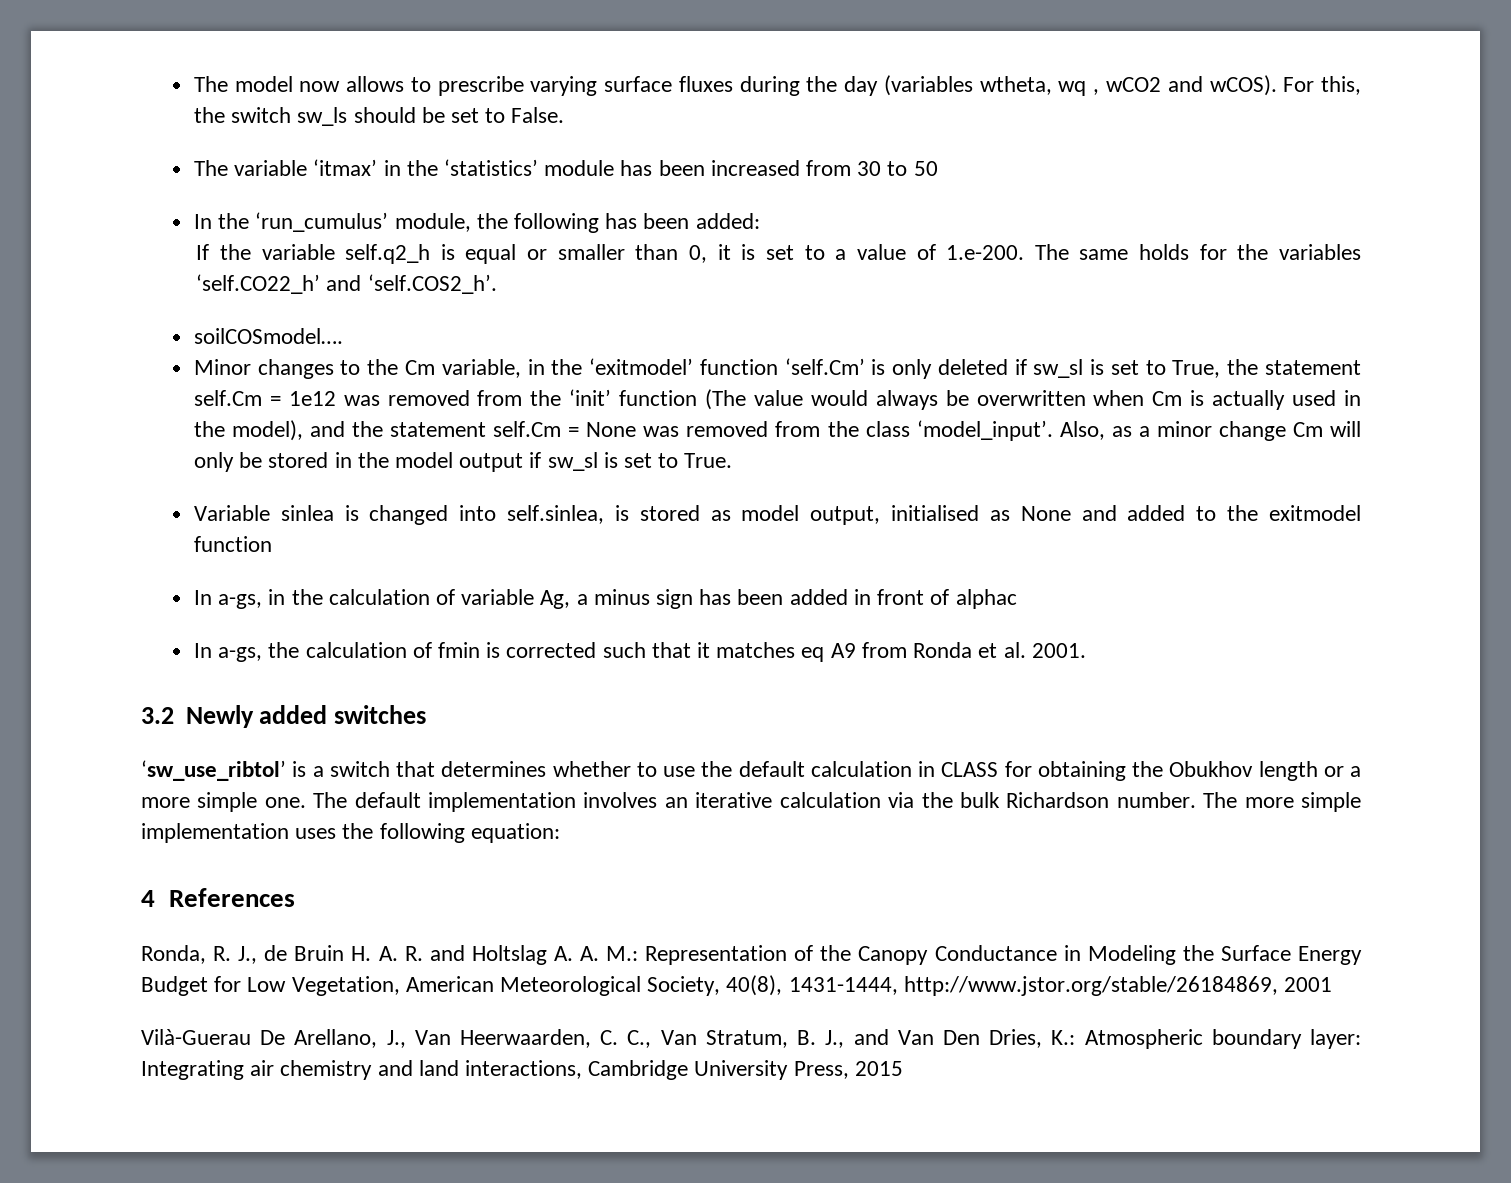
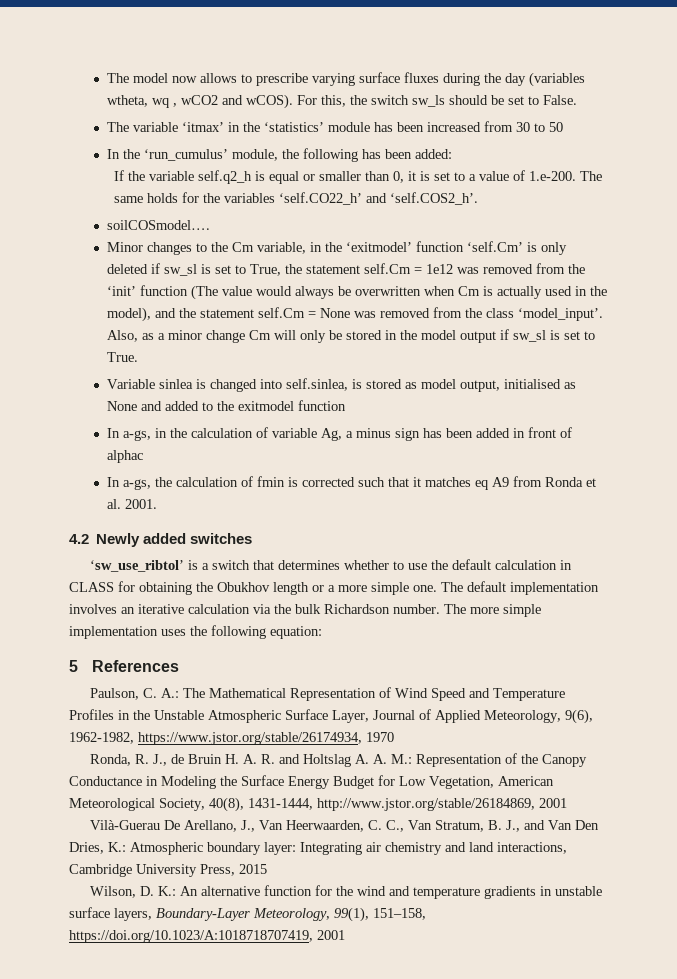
[141,707,174,724] 3.2 -> [69,534,89,544] 4.2
[141,890,155,907] 4 -> [69,660,78,672] 5
(295, 897) none -> [89,687,565,701] [69,709,593,724] [69,732,394,745] // Paulson, C. A.: The Mathematical Representation of Wind Speed and Temperature Profiles in the Unstable Atmospheric Surface Layer, Journal of Applied Meteorology, 9(6), 1962-1982, https://www.jstor.org/stable/26174934, 1970
(903, 1068) none -> [89,885,602,899] [69,907,426,922] [69,930,345,943] // Wilson, D. K.: An alternative function for the wind and temperature gradients in unstable surface layers, Boundary-Layer Meteorology, 99(1), 151–158, https://doi.org/10.1023/A:1018718707419, 2001

